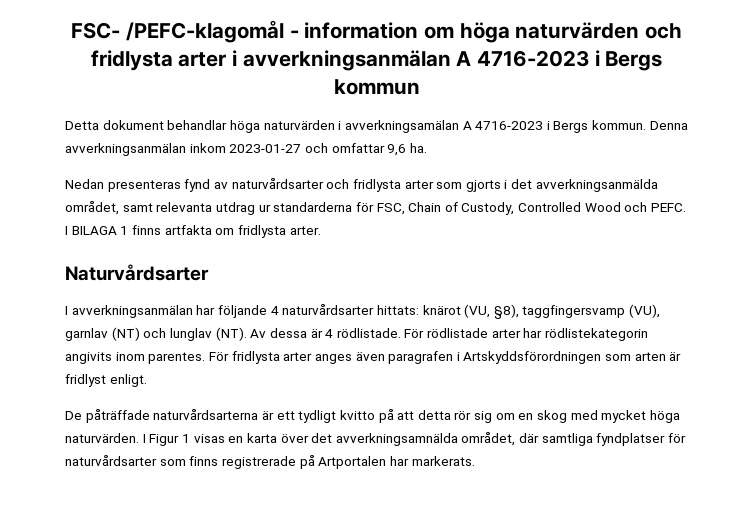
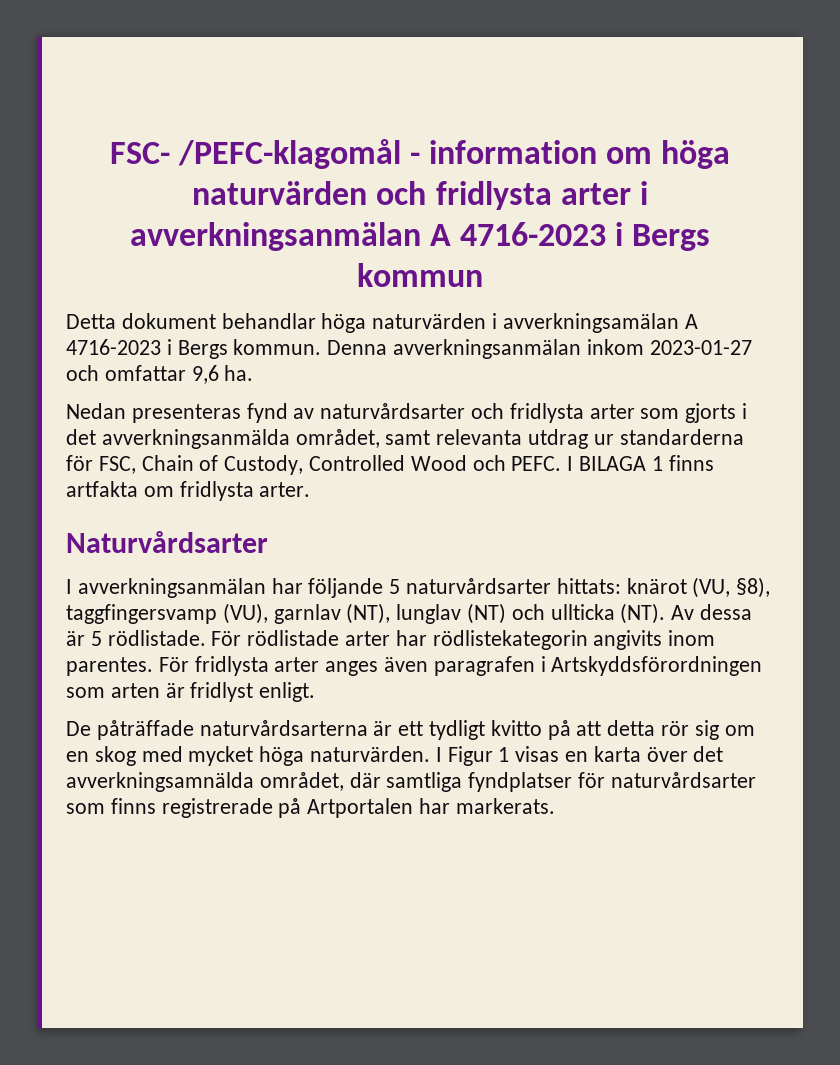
[270,306,279,315] 4 -> [389,579,401,594] 5
(108, 334) none -> [346,603,462,624] (NT), lunglav
[169,328,212,341] lunglav -> [550,604,615,620] ullticka
[325,329,334,338] 4 -> [90,631,102,646] 5

